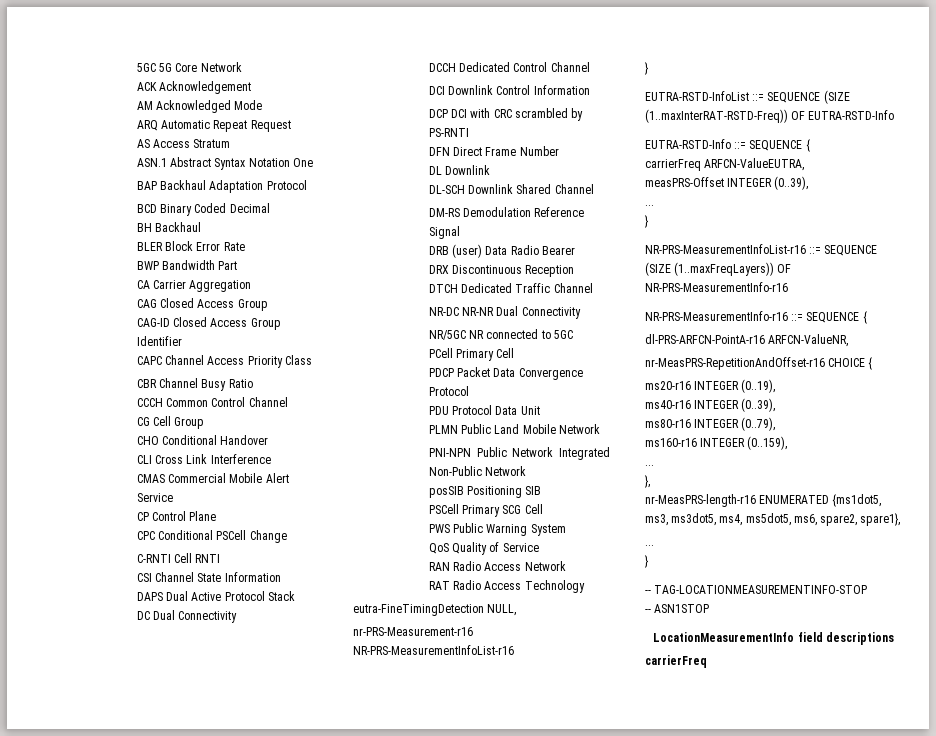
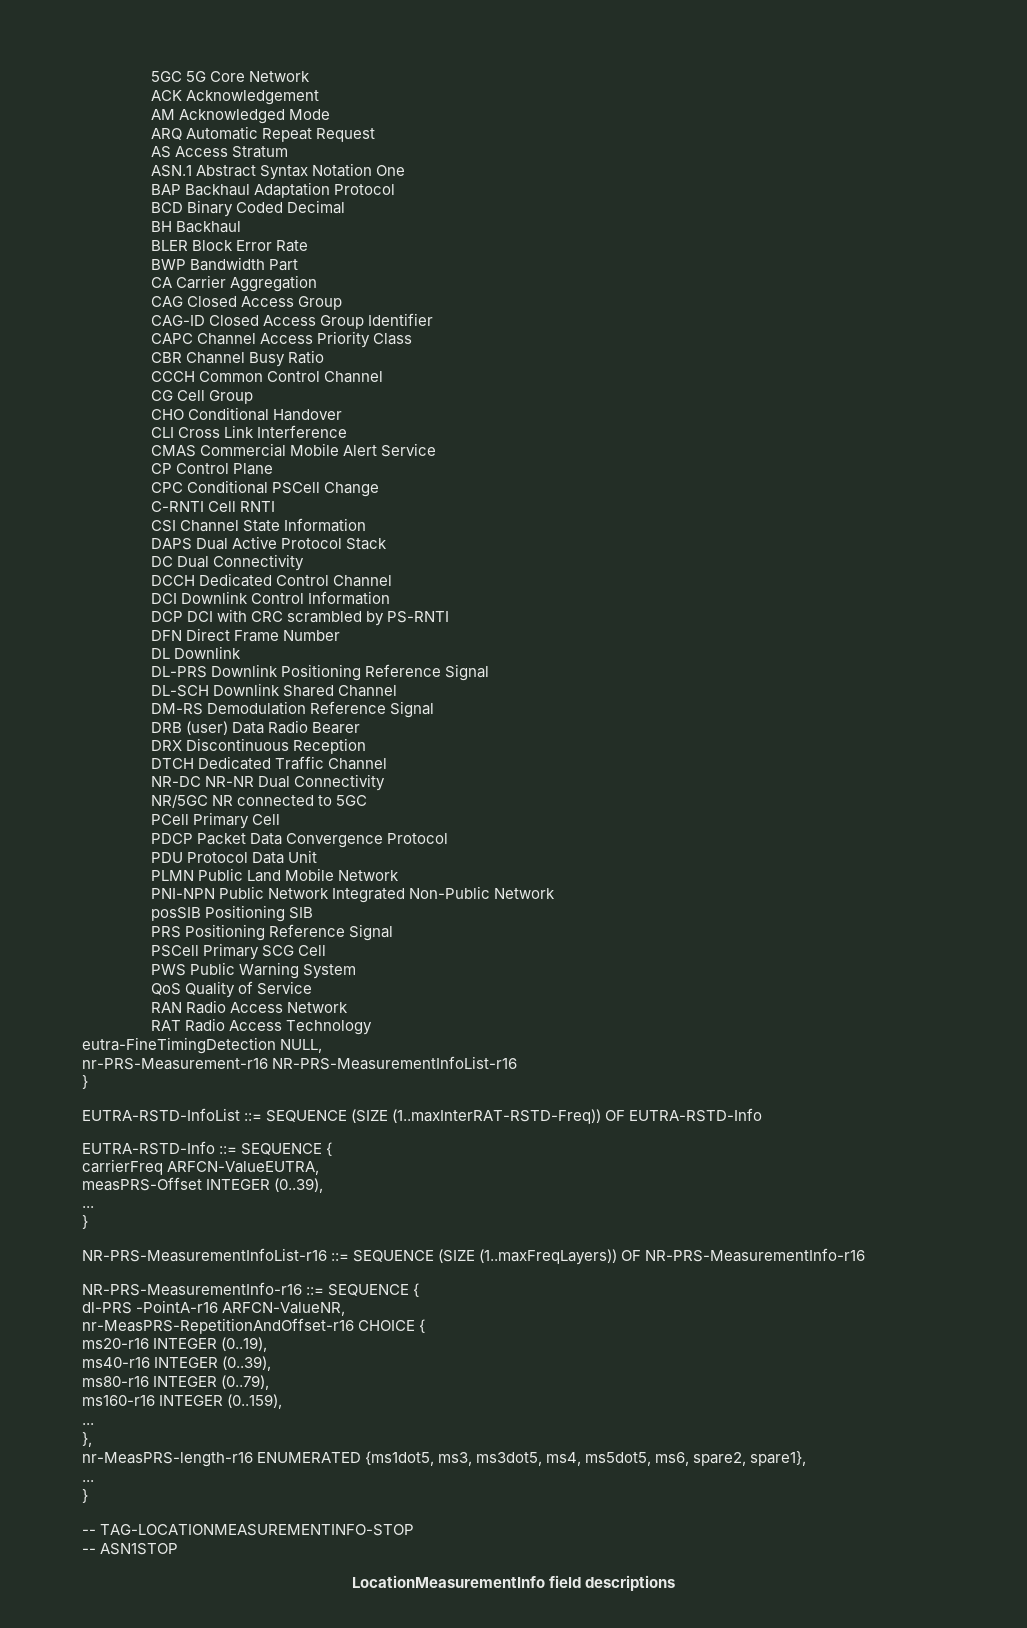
(491, 170) none -> [151,664,490,681] // DL-PRS Downlink Positioning Reference Signal
(542, 490) none -> [151,924,394,941] // PRS Positioning Reference Signal
[645,334,765,344] dl-PRS-ARFCN-PointA-r16 -> [82,1300,219,1314] dl-PRS -PointA-r16
[645,655,707,668] // carrierFreq -> (676, 1583) none

